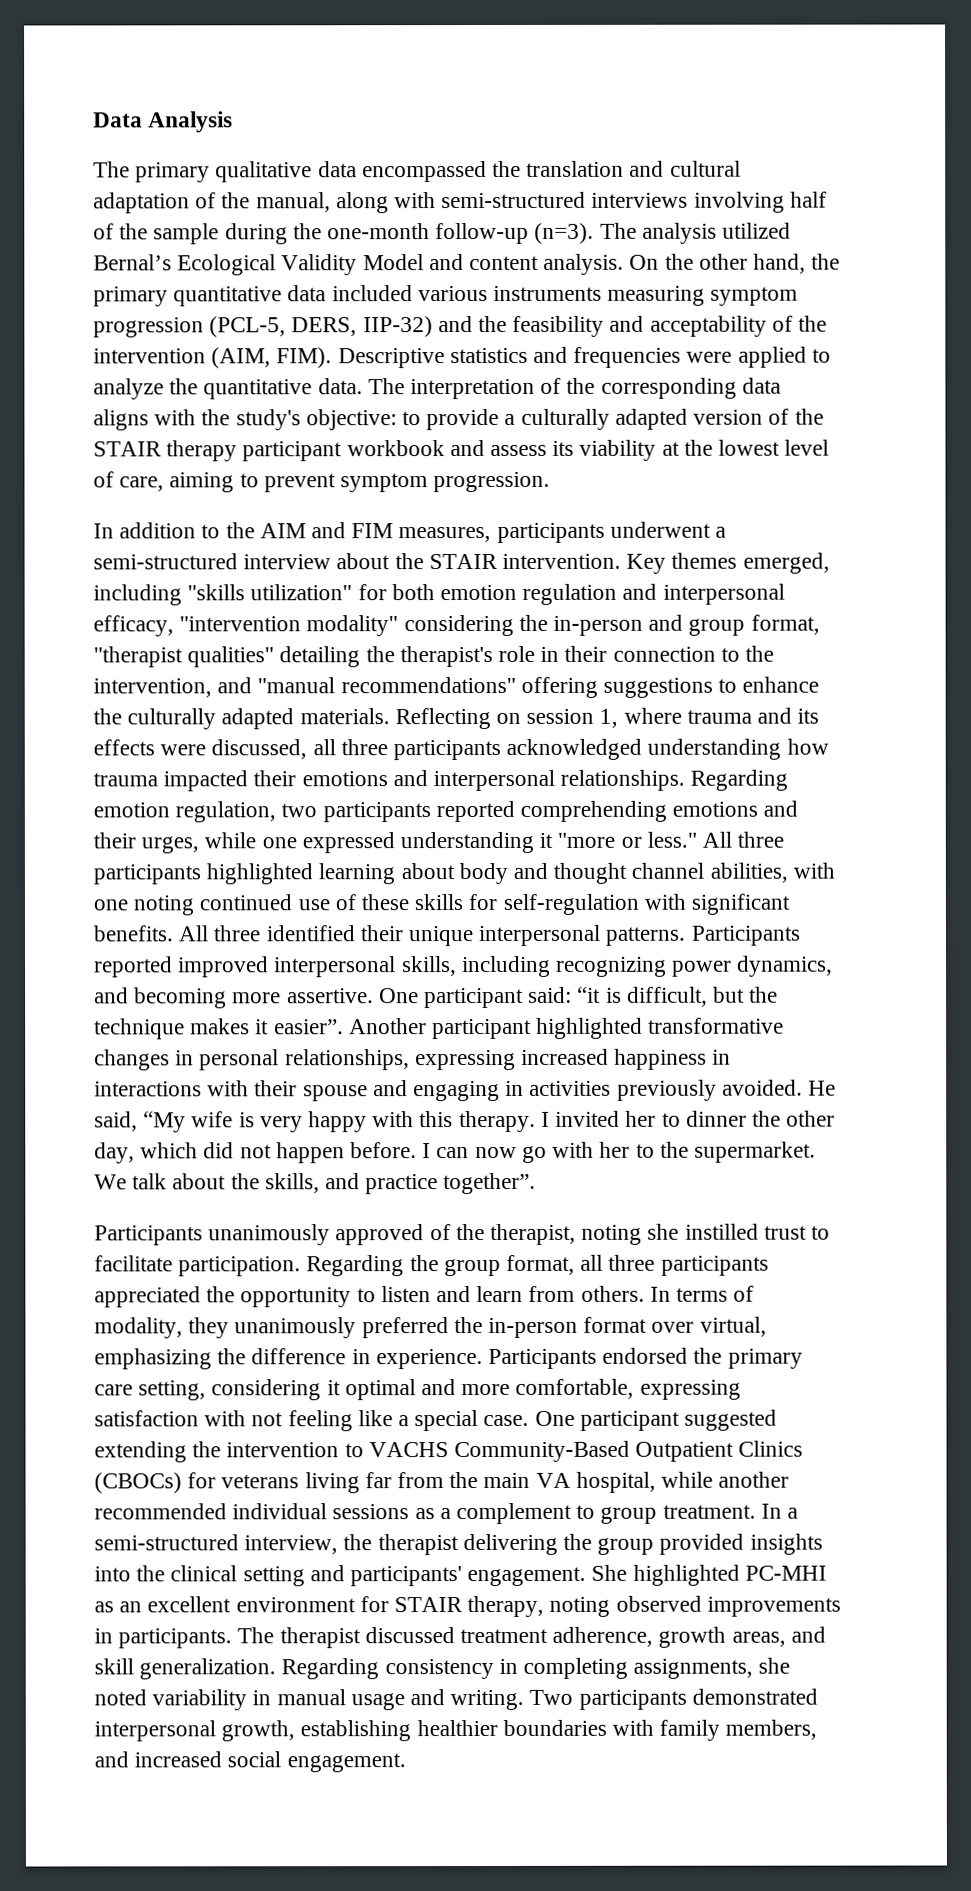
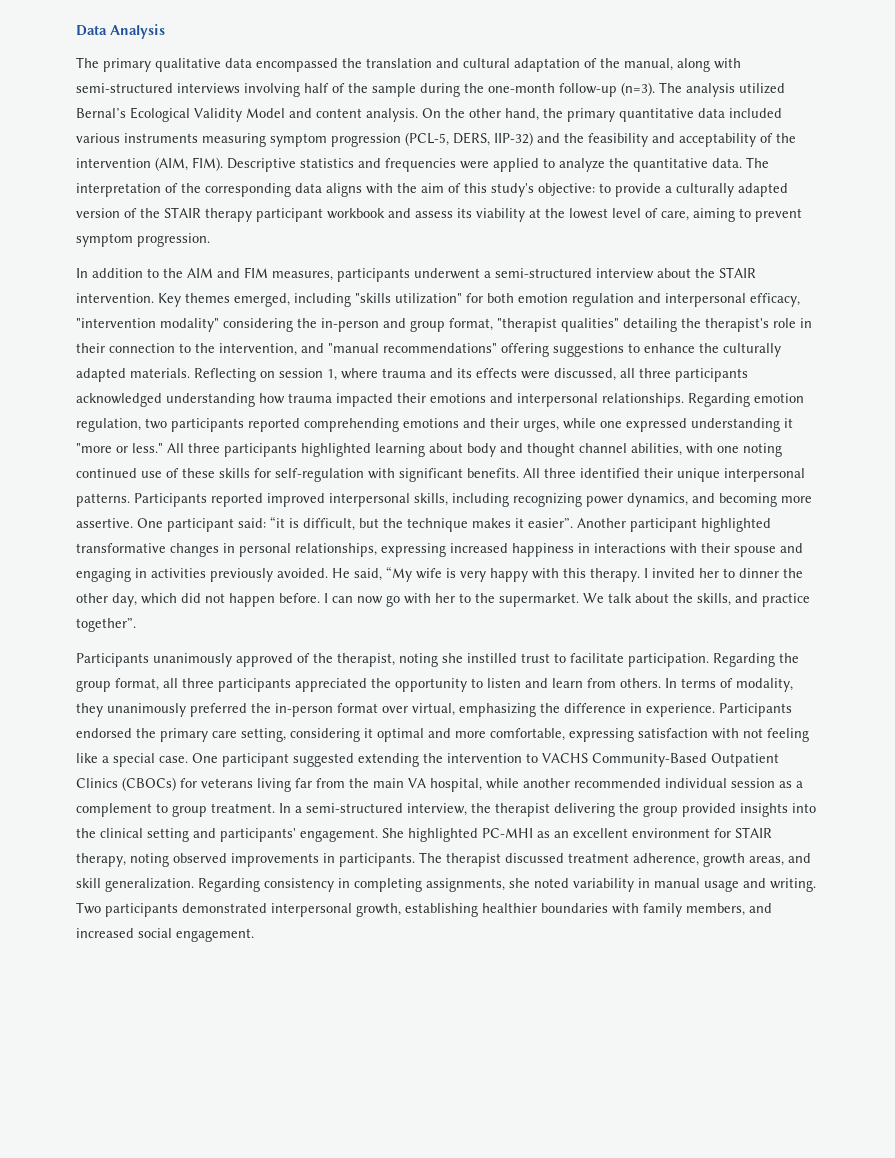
(231, 417) none -> [421,183,487,193] aim of this
[332,1504,410,1520] sessions -> [731,778,775,788] session

